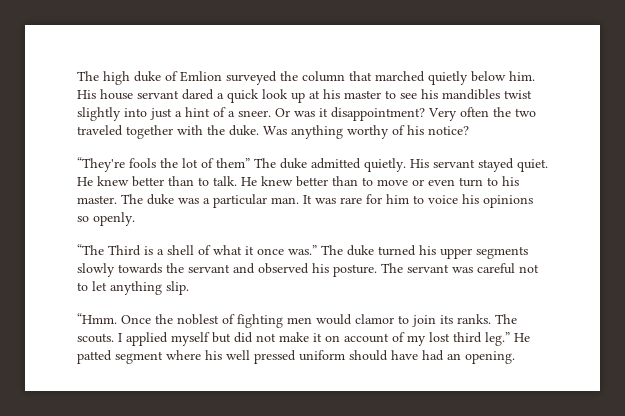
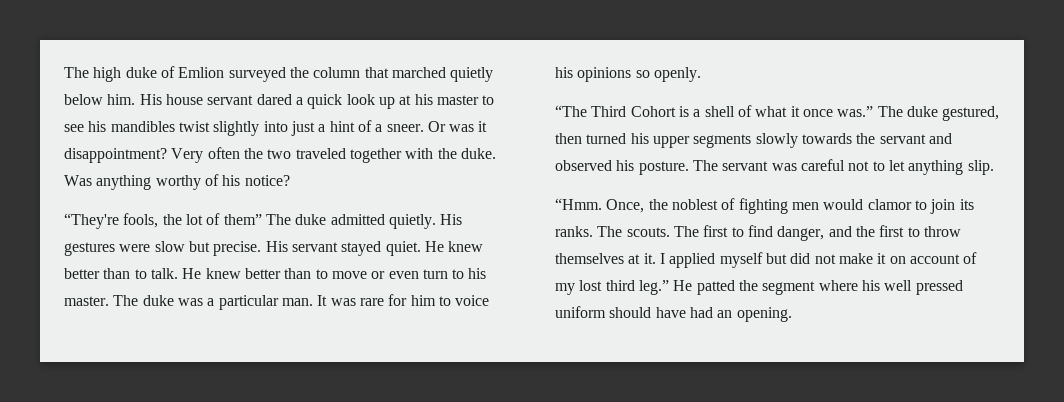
[129,158,156,168] fools -> [123,213,159,228] fools,
(429, 163) none -> [64,241,288,256] gestures were slow but precise. His
(141, 250) none -> [630,106,676,117] Cohort
(374, 250) none -> [942,106,1000,121] [555,133,582,144] gestured, then
[121,315,151,324] Once -> [606,199,645,213] Once,
(114, 338) none -> [673,225,961,241] [555,253,656,264] The first to find danger, and the first to throw themselves at it.
(112, 357) none -> [738,280,758,291] the

